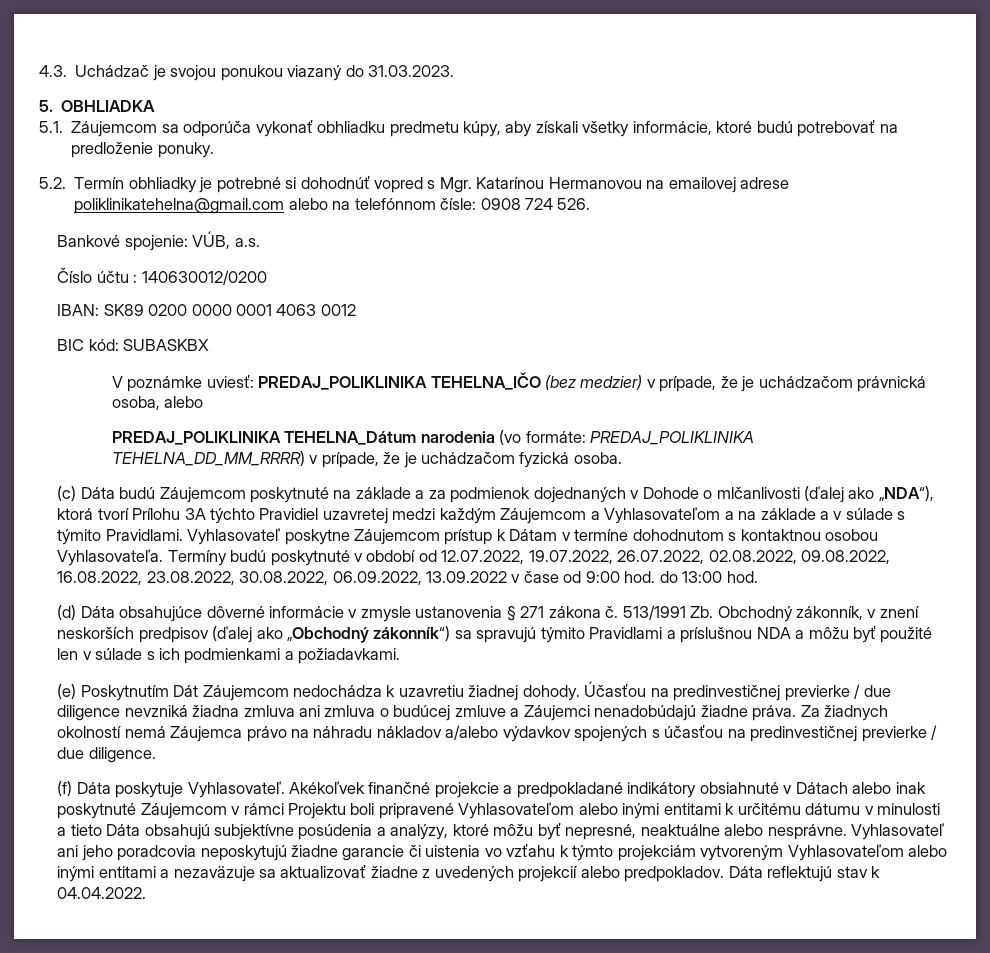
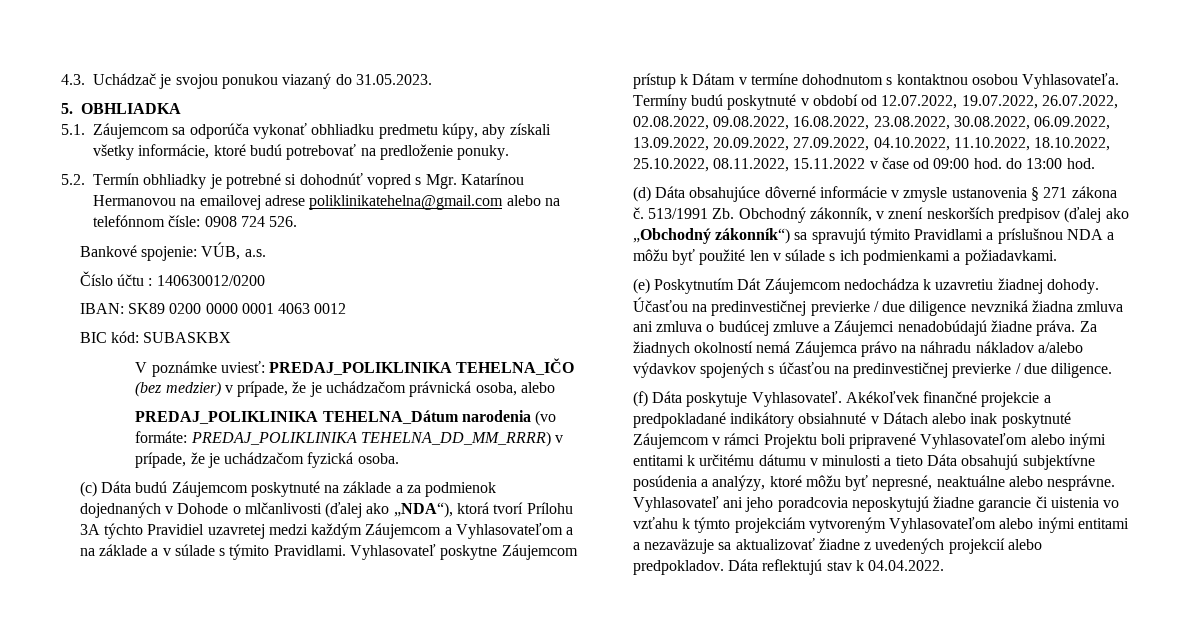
[367,65,454,77] 31.03.2023. -> [355,74,432,85] 31.05.2023.
[426,571,508,583] 13.09.2022 -> [632,137,1111,151] [632,158,866,172] 13.09.2022, 20.09.2022, 27.09.2022, 04.10.2022, 11.10.2022, 18.10.2022, 25.10.2022, 08.11.2022, 15.11.2022
[585,571,620,583] 9:00 -> [933,158,970,169] 09:00

